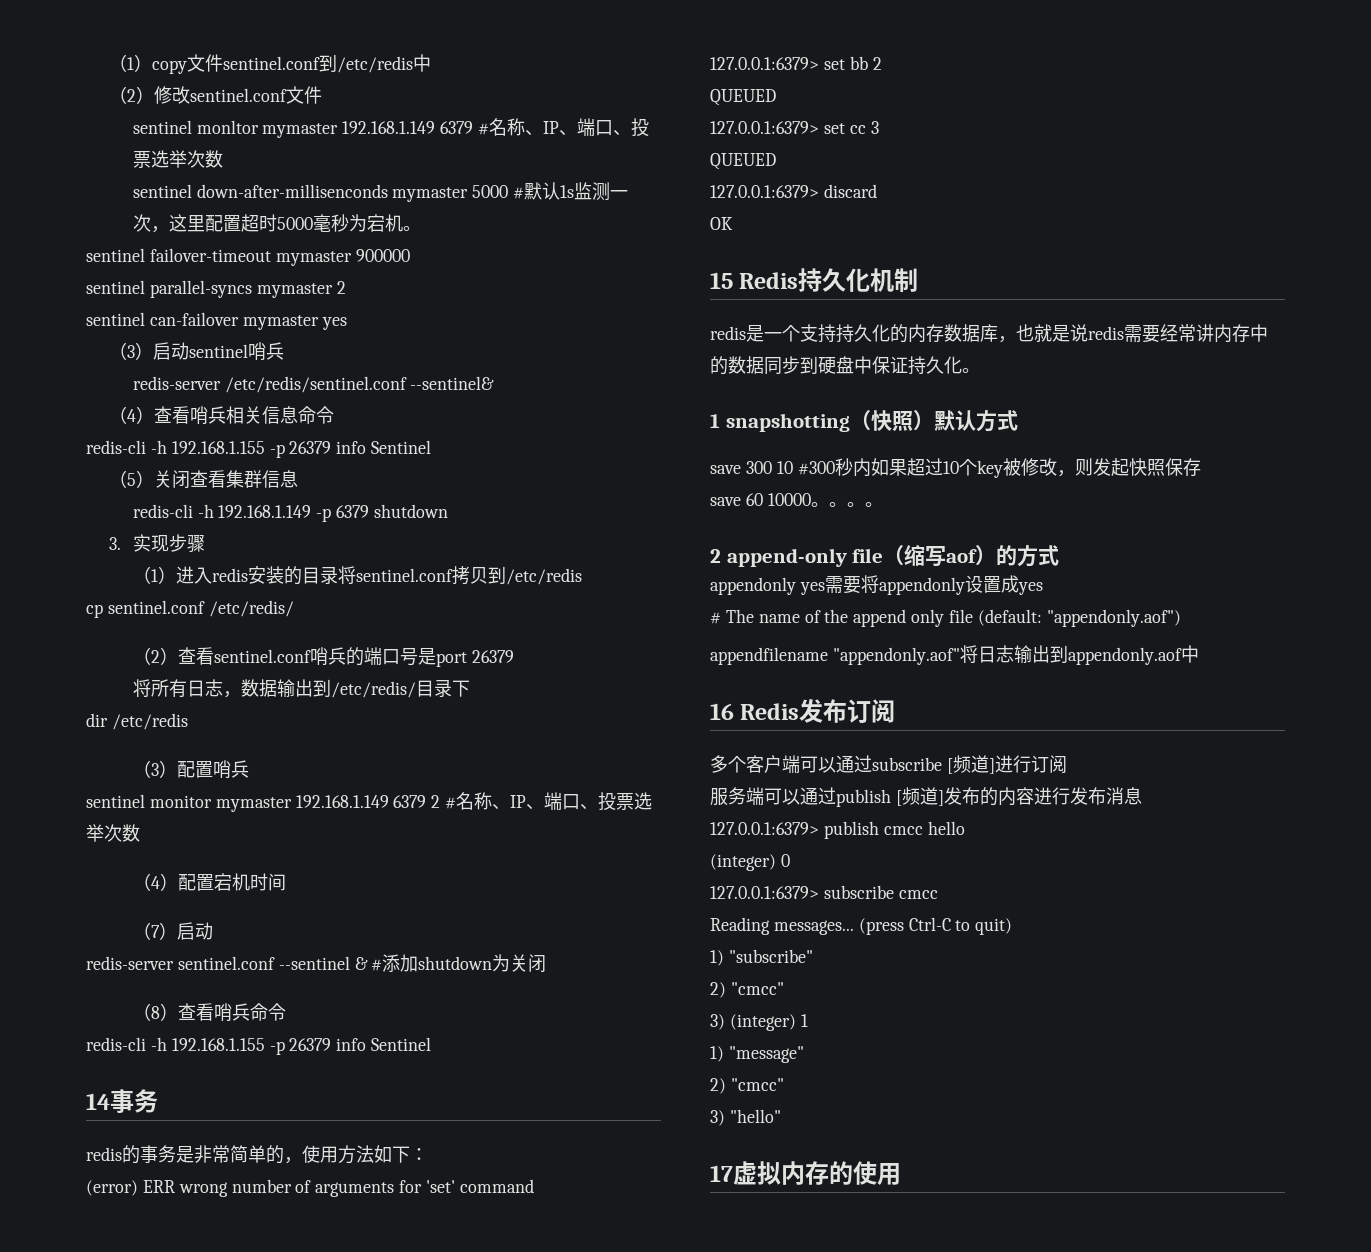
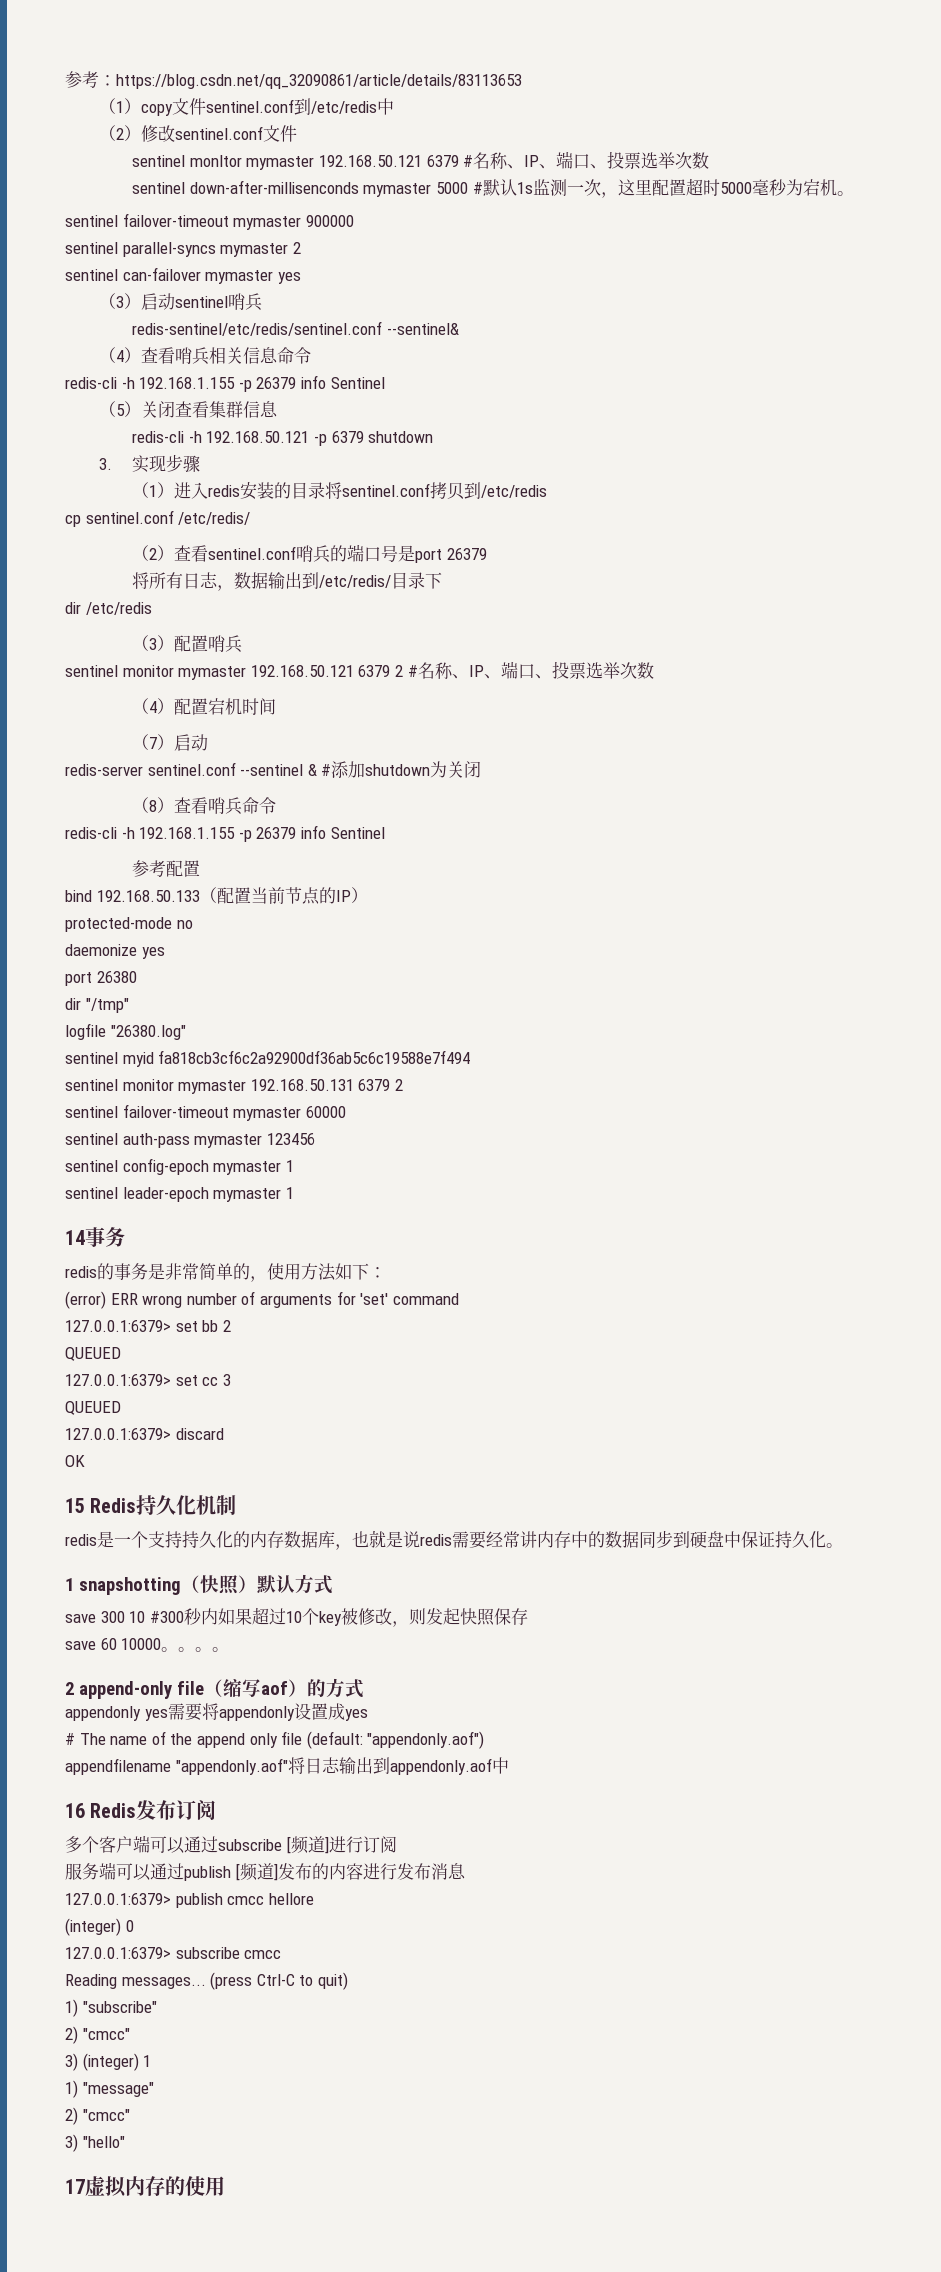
(109, 63) none -> [65,71,522,89] 参考：https://blog.csdn.net/qq_32090861/article/details/83113653 //
[342,121,436,134] 192.168.1.149 -> [318,155,422,167] 192.168.50.121
[132,376,407,393] redis-server /etc/redis/sentinel.conf -> [132,321,383,336] redis-sentinel/etc/redis/sentinel.conf
[218,505,312,518] 192.168.1.149 -> [206,431,310,443] 192.168.50.121
[295,795,389,808] 192.168.1.149 -> [250,665,354,677] 192.168.50.121
(432, 1044) none -> [132,860,201,877] [65,887,368,905] [65,917,193,932] [65,944,165,959] [65,971,137,986] [65,998,129,1013] [65,1023,186,1040] [65,1050,471,1067] [65,1079,403,1094] [65,1104,346,1121] [65,1133,315,1148] [65,1158,294,1175] [65,1187,294,1202] // 参考配置 // bind 192.168.50.133（配置当前节点的IP） // protected-mode no // daemonize yes // port 26380 // dir "/tmp" // logfile "26380.log" // sentinel myid fa818cb3cf6c2a92900df36ab5c6c19588e7f494 // sentinel monitor mymaster 192.168.50.131 6379 2 // sentinel failover-timeout mymaster 60000 // sentinel auth-pass mymaster 123456 // sentinel config-epoch mymaster 1 // sentinel leader-epoch mymaster 1
[927,821,965,835] hello -> [268,1893,314,1905] hellore

